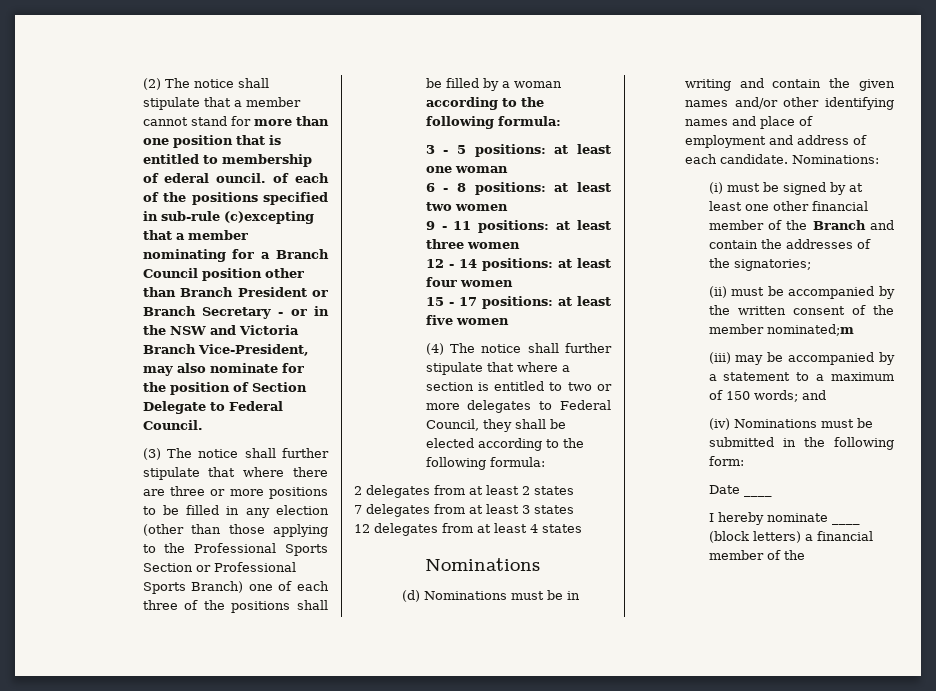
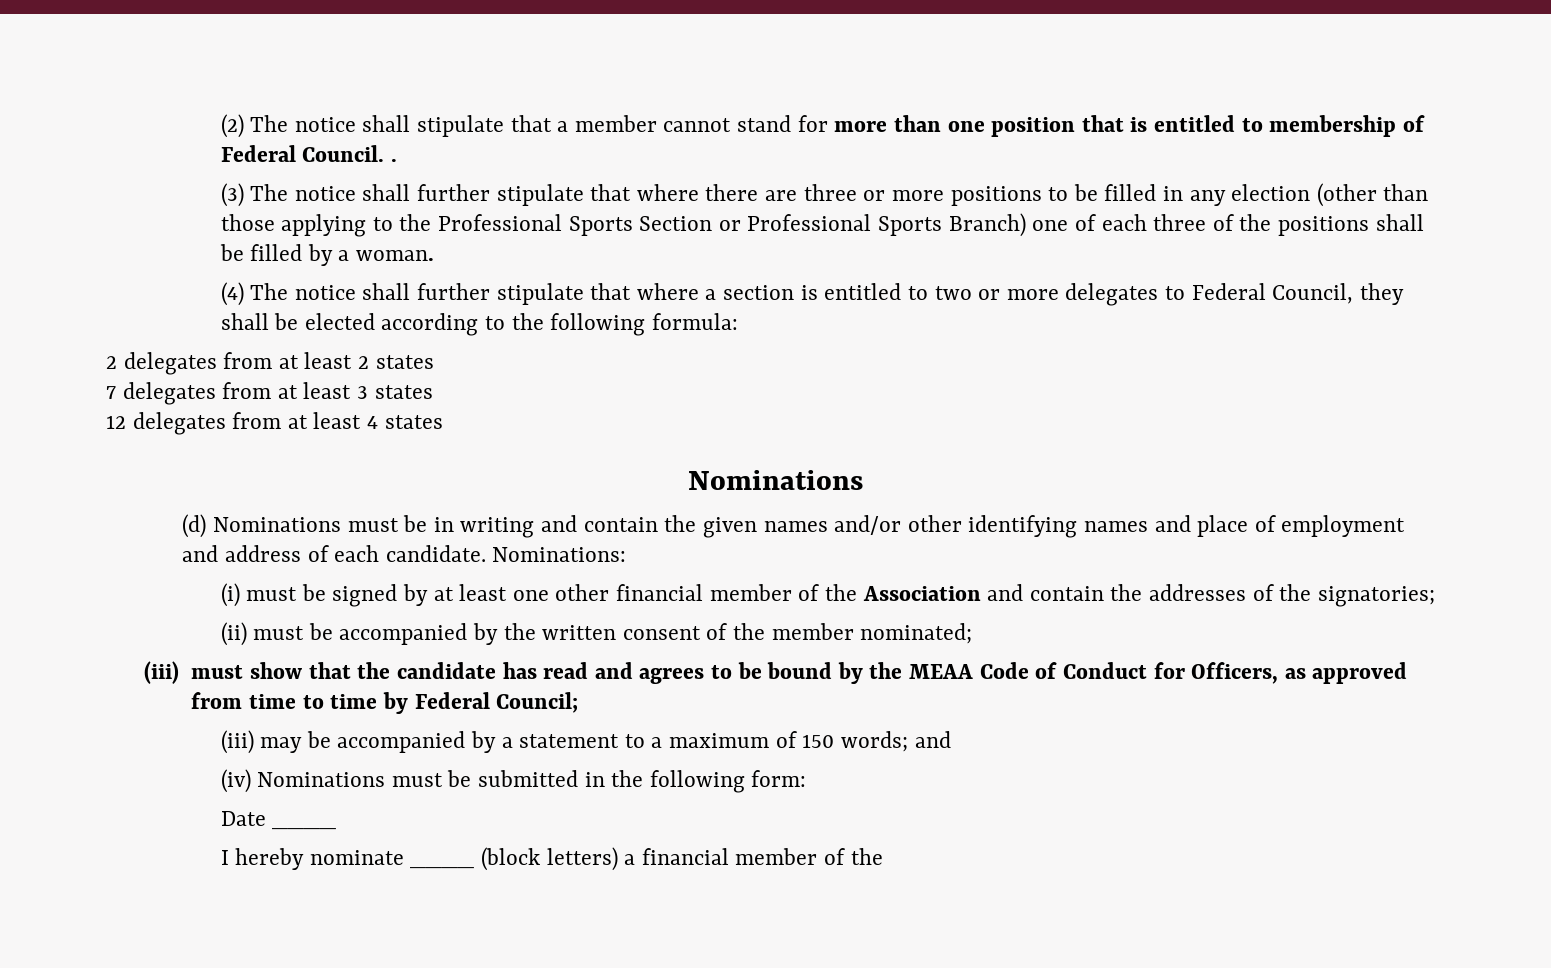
[164,173,329,183] [142,192,328,205] [142,211,314,224] [142,230,248,240] [142,249,329,262] [142,268,304,281] [142,287,328,297] [142,306,329,319] [142,325,299,335] [142,344,309,356] [142,363,304,376] [142,382,307,395] [142,401,225,414] ederal ouncil. of each of the positions specified in sub-rule (c)excepting that a member nominating for a Branch Council position other than Branch President or Branch Secretary - or in the NSW and Victoria Branch Vice-President, may also nominate for the position of Section Delegate to -> (1425, 123) none
(203, 425) none -> [390,159,397,162] .
[513,81,562,88] [425,97,544,110] [425,116,561,129] [425,144,611,157] [425,166,508,173] [425,182,611,195] [425,202,508,211] [425,220,611,233] [425,239,520,249] [425,258,611,271] [425,277,513,287] [425,296,611,309] [425,315,509,325] woman according to the following formula: // 3 - 5 positions: at least one woman // 6 - 8 positions: at least two women // 9 - 11 positions: at least three women // 12 - 14 positions: at least four women // 15 - 17 positions: at least five women -> [356,250,435,261] woman.
[812,220,866,230] Branch -> [862,586,981,601] Association
[766,324,854,336] nominated;m -> [860,623,973,644] [144,661,1408,684] [191,692,579,714] nominated; // (iii) must show that the candidate has read and agrees to be bound by the MEAA Code of Conduct for Officers, as approved from time to time by Federal Council;

